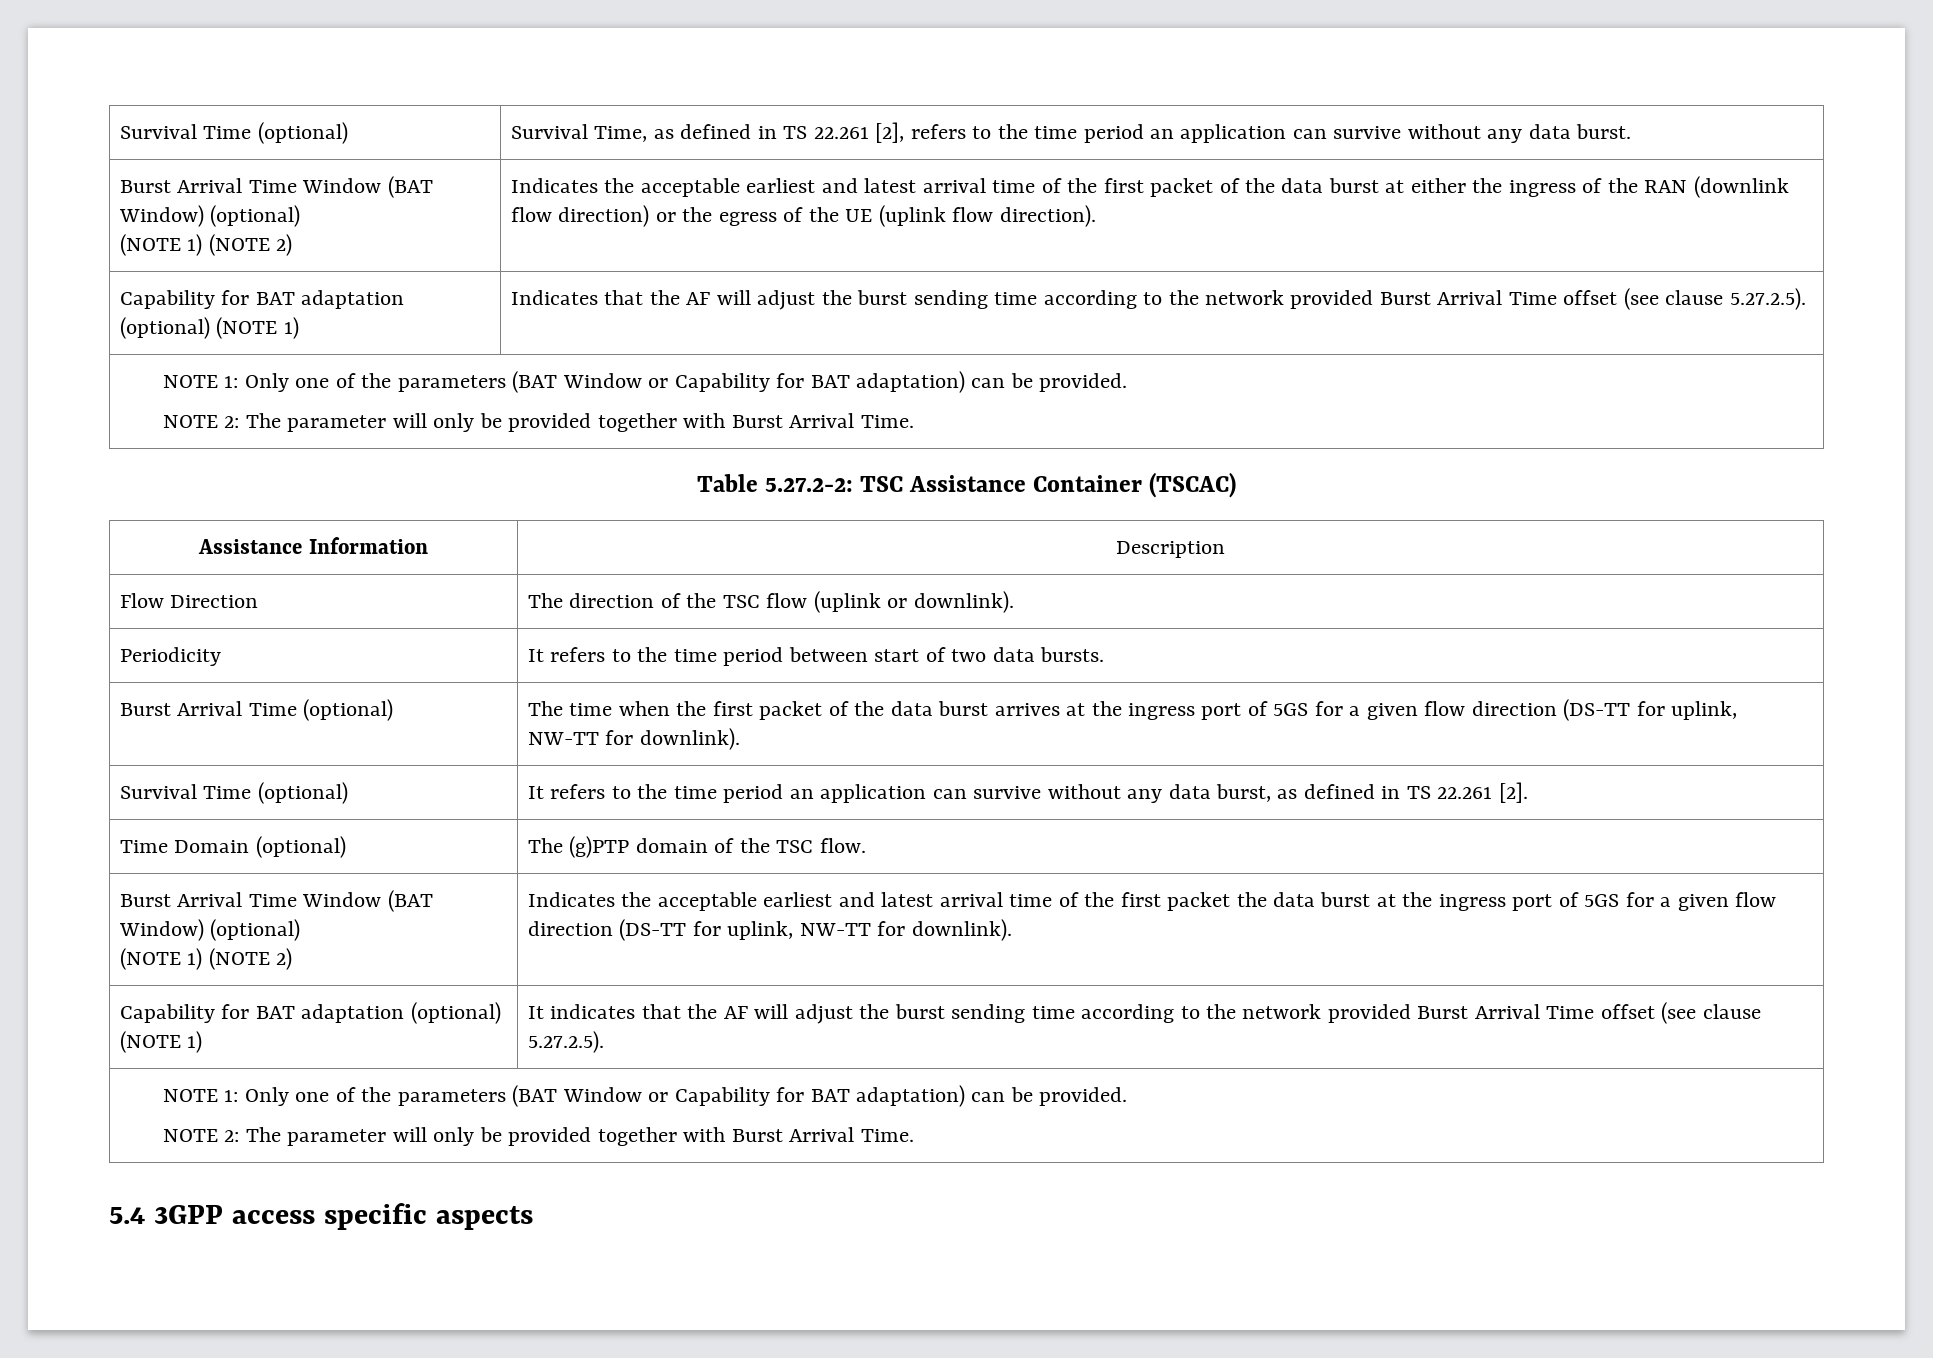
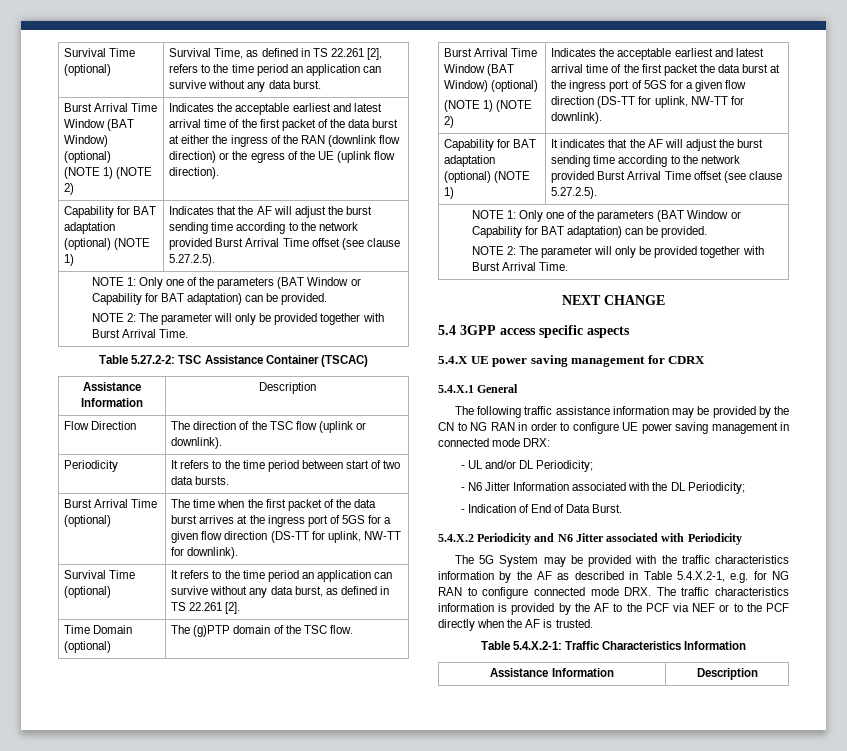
(914, 1135) none -> [562,295,665,305] // NEXT CHANGE
(533, 1218) none -> [438,355,706,367] [438,384,519,393] [454,406,789,418] [438,422,789,434] [438,438,551,447] [460,460,594,472] [460,482,745,494] [460,504,623,513] [438,533,742,545] [454,555,789,567] [438,571,789,583] [438,587,789,599] [438,603,790,615] [438,619,593,631] [480,641,747,650] [490,668,614,677] [696,668,758,680] // 5.4.X UE power saving management for CDRX // 5.4.X.1 General // The following traffic assistance information may be provided by the CN to NG RAN in order to configure UE power saving management in connected mode DRX: // - UL and/or DL Periodicity; // - N6 Jitter Information associated with the DL Periodicity; // - Indication of End of Data Burst. // 5.4.X.2 Periodicity and N6 Jitter associated with Periodicity // The 5G System may be provided with the traffic characteristics information by the AF as described in Table 5.4.X.2-1, e.g. for NG RAN to configure connected mode DRX. The traffic characteristics information is provided by the AF to the PCF via NEF or to the PCF directly when the AF is trusted. // Table 5.4.X.2-1: Traffic Characteristics Information // Assistance Information | Description

